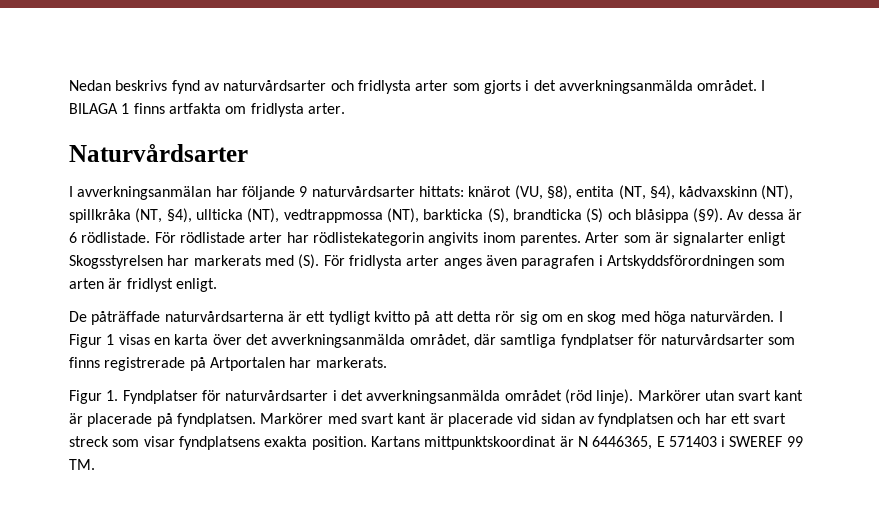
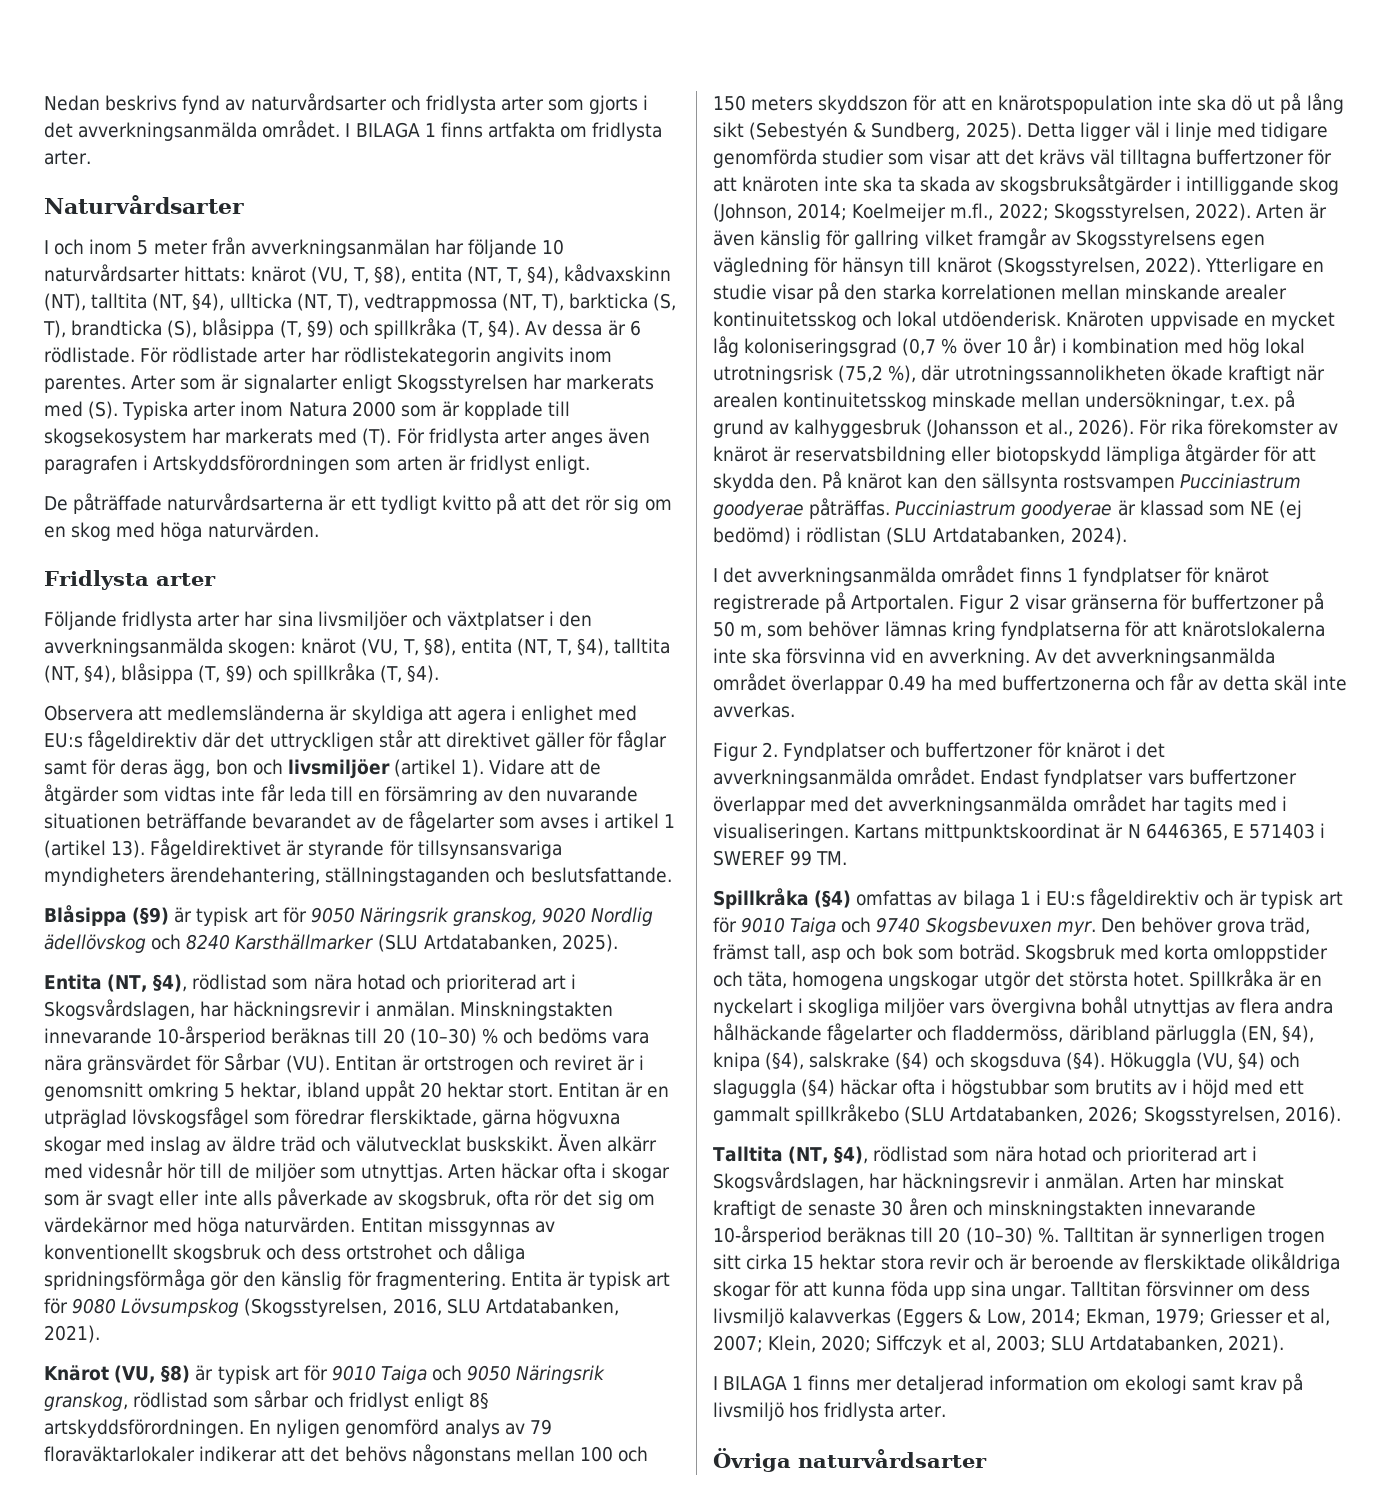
(73, 191) none -> [54,237,246,255] och inom 5 meter från
[299,186,308,197] 9 -> [542,239,565,255] 10
[546,185,646,200] §8), entita (NT, -> [352,266,523,284] T, §8), entita (NT, T,
[69,209,131,223] spillkråka -> [91,293,148,309] talltita
[247,208,724,223] (NT), vedtrappmossa (NT), barkticka (S), brandticka (S) och blåsippa (§9). -> [296,293,677,312] [43,318,521,339] (NT, T), vedtrappmossa (NT, T), barkticka (S, T), brandticka (S), blåsippa (T, §9) och spillkråka (T, §4).
(320, 261) none -> [122,401,571,420] [44,428,392,447] Typiska arter inom Natura 2000 som är kopplade till skogsekosystem har markerats med (T).
[456,311,491,322] detta -> [551,495,581,511] det
[778,311,783,322] [69,334,796,348] [69,357,387,371] [69,389,804,404] [69,413,787,427] [69,436,367,450] I Figur 1 visas en karta över det avverkningsanmälda området, där samtliga fyndplatser för naturvårdsarter som finns registrerade på Artportalen har markerats. // Figur 1. Fyndplatser för naturvårdsarter i det avverkningsanmälda området (röd linje). Markörer utan svart kant är placerade på fyndplatsen. Markörer med svart kant är placerade vid sidan av fyndplatsen och har ett svart streck som visar fyndplatsens exakta position. -> [44,570,216,590] [44,611,593,630] [44,638,671,657] [44,663,440,684] [44,705,638,724] [44,730,668,751] [44,759,602,779] [44,784,639,805] [44,811,676,832] [44,838,562,859] [44,867,672,886] [44,905,654,926] [44,934,618,953] [44,974,577,993] [44,999,613,1020] [44,1026,650,1047] [44,1053,645,1074] [44,1080,670,1101] [44,1107,620,1128] [44,1134,658,1155] [44,1161,670,1182] [44,1188,655,1209] [44,1217,555,1236] [44,1242,525,1263] [44,1269,671,1290] [44,1298,619,1317] [44,1325,100,1343] [44,1365,606,1384] [44,1390,489,1411] [44,1419,552,1438] [44,1444,649,1465] [713,93,1344,114] [713,121,1329,141] [713,149,1333,168] [713,174,1340,195] [713,203,1328,222] [713,228,1266,249] [713,257,1325,276] [713,282,1288,303] [713,311,1335,330] [713,336,1306,357] [713,365,1325,384] [713,390,1295,411] [713,419,1339,438] [713,444,1317,465] [713,471,1302,492] [713,498,1303,519] [713,527,1127,545] [713,565,1270,586] [713,592,1325,613] [713,621,1326,640] [713,648,1276,667] [713,673,1348,694] [713,702,795,718] [713,742,1166,761] [713,767,1297,788] [713,794,1288,815] [713,823,849,842] // Fridlysta arter // Följande fridlysta arter har sina livsmiljöer och växtplatser i den avverkningsanmälda skogen: knärot (VU, T, §8), entita (NT, T, §4), talltita (NT, §4), blåsippa (T, §9) och spillkråka (T, §4). // Observera att medlemsländerna är skyldiga att agera i enlighet med EU:s fågeldirektiv där det uttryckligen står att direktivet gäller för fåglar samt för deras ägg, bon och livsmiljöer (artikel 1). Vidare att de åtgärder som vidtas inte får leda till en försämring av den nuvarande situationen beträffande bevarandet av de fågelarter som avses i artikel 1 (artikel 13). Fågeldirektivet är styrande för tillsynsansvariga myndigheters ärendehantering, ställningstaganden och beslutsfattande. // Blåsippa (§9) är typisk art för 9050 Näringsrik granskog, 9020 Nordlig ädellövskog och 8240 Karsthällmarker (SLU Artdatabanken, 2025). // Entita (NT, §4), rödlistad som nära hotad och prioriterad art i Skogsvårdslagen, har häckningsrevir i anmälan. Minskningstakten innevarande 10-årsperiod beräknas till 20 (10–30) % och bedöms vara nära gränsvärdet för Sårbar (VU). Entitan är ortstrogen och reviret är i genomsnitt omkring 5 hektar, ibland uppåt 20 hektar stort. Entitan är en utpräglad lövskogsfågel som föredrar flerskiktade, gärna högvuxna skogar med inslag av äldre träd och välutvecklat buskskikt. Även alkärr med videsnår hör till de miljöer som utnyttjas. Arten häckar ofta i skogar som är svagt eller inte alls påverkade av skogsbruk, ofta rör det sig om värdekärnor med höga naturvärden. Entitan missgynnas av konventionellt skogsbruk och dess ortstrohet och dåliga spridningsförmåga gör den känslig för fragmentering. Entita är typisk art för 9080 Lövsumpskog (Skogsstyrelsen, 2016, SLU Artdatabanken, 2021). // Knärot (VU, §8) är typisk art för 9010 Taiga och 9050 Näringsrik granskog, rödlistad som sårbar och fridlyst enligt 8§ artskyddsförordningen. En nyligen genomförd analys av 79 floraväktarlokaler indikerar att det behövs någonstans mellan 100 och 150 meters skyddszon för att en knärotspopulation inte ska dö ut på lång sikt (Sebestyén & Sundberg, 2025). Detta ligger väl i linje med tidigare genomförda studier som visar att det krävs väl tilltagna buffertzoner för att knäroten inte ska ta skada av skogsbruksåtgärder i intilliggande skog (Johnson, 2014; Koelmeijer m.fl., 2022; Skogsstyrelsen, 2022). Arten är även känslig för gallring vilket framgår av Skogsstyrelsens egen vägledning för hänsyn till knärot (Skogsstyrelsen, 2022). Ytterligare en studie visar på den starka korrelationen mellan minskande arealer kontinuitetsskog och lokal utdöenderisk. Knäroten uppvisade en mycket låg koloniseringsgrad (0,7 % över 10 år) i kombination med hög lokal utrotningsrisk (75,2 %), där utrotningssannolikheten ökade kraftigt när arealen kontinuitetsskog minskade mellan undersökningar, t.ex. på grund av kalhyggesbruk (Johansson et al., 2026). För rika förekomster av knärot är reservatsbildning eller biotopskydd lämpliga åtgärder för att skydda den. På knärot kan den sällsynta rostsvampen Pucciniastrum goodyerae påträffas. Pucciniastrum goodyerae är klassad som NE (ej bedömd) i rödlistan (SLU Artdatabanken, 2024). // I det avverkningsanmälda området finns 1 fyndplatser för knärot registrerade på Artportalen. Figur 2 visar gränserna för buffertzoner på 50 m, som behöver lämnas kring fyndplatserna för att knärotslokalerna inte ska försvinna vid en avverkning. Av det avverkningsanmälda området överlappar 0.49 ha med buffertzonerna och får av detta skäl inte avverkas. // Figur 2. Fyndplatser och buffertzoner för knärot i det avverkningsanmälda området. Endast fyndplatser vars buffertzoner överlappar med det avverkningsanmälda området har tagits med i visualiseringen.
(95, 464) none -> [713,888,1343,909] [713,917,1311,936] [713,944,1329,963] [713,969,1323,990] [713,996,1334,1017] [713,1023,1314,1044] [713,1052,1301,1071] [713,1079,1304,1098] [713,1104,1341,1125] [713,1146,1258,1165] [713,1171,1284,1192] [713,1198,1256,1219] [713,1225,1326,1246] [713,1252,1341,1273] [713,1281,1311,1300] [713,1308,1331,1327] [713,1335,1285,1354] [713,1373,1304,1394] [713,1402,947,1421] [713,1448,987,1472] // Spillkråka (§4) omfattas av bilaga 1 i EU:s fågeldirektiv och är typisk art för 9010 Taiga och 9740 Skogsbevuxen myr. Den behöver grova träd, främst tall, asp och bok som boträd. Skogsbruk med korta omloppstider och täta, homogena ungskogar utgör det största hotet. Spillkråka är en nyckelart i skogliga miljöer vars övergivna bohål utnyttjas av flera andra hålhäckande fågelarter och fladdermöss, däribland pärluggla (EN, §4), knipa (§4), salskrake (§4) och skogsduva (§4). Hökuggla (VU, §4) och slaguggla (§4) häckar ofta i högstubbar som brutits av i höjd med ett gammalt spillkråkebo (SLU Artdatabanken, 2026; Skogsstyrelsen, 2016). // Talltita (NT, §4), rödlistad som nära hotad och prioriterad art i Skogsvårdslagen, har häckningsrevir i anmälan. Arten har minskat kraftigt de senaste 30 åren och minskningstakten innevarande 10-årsperiod beräknas till 20 (10–30) %. Talltitan är synnerligen trogen sitt cirka 15 hektar stora revir och är beroende av flerskiktade olikåldriga skogar för att kunna föda upp sina ungar. Talltitan försvinner om dess livsmiljö kalavverkas (Eggers & Low, 2014; Ekman, 1979; Griesser et al, 2007; Klein, 2020; Siffczyk et al, 2003; SLU Artdatabanken, 2021). // I BILAGA 1 finns mer detaljerad information om ekologi samt krav på livsmiljö hos fridlysta arter. // Övriga naturvårdsarter

